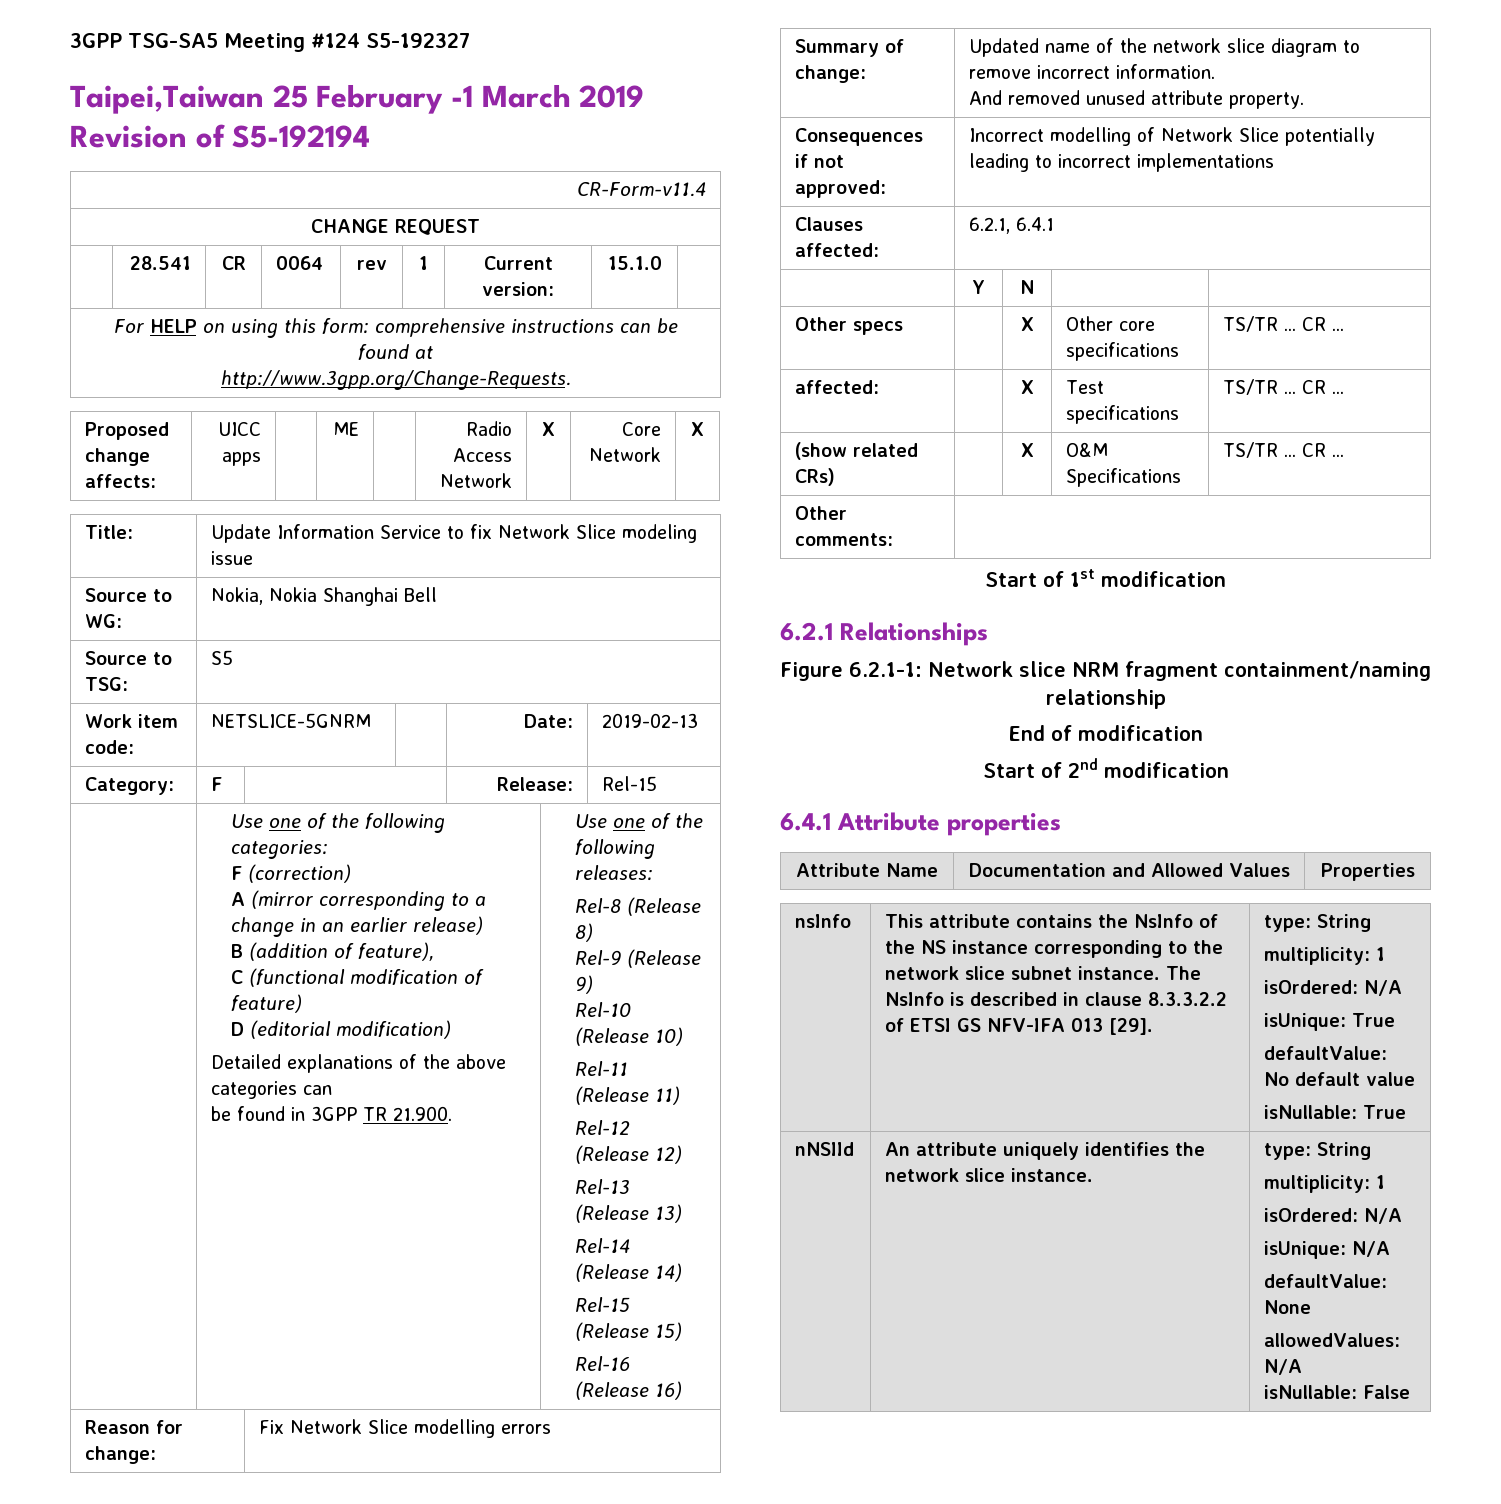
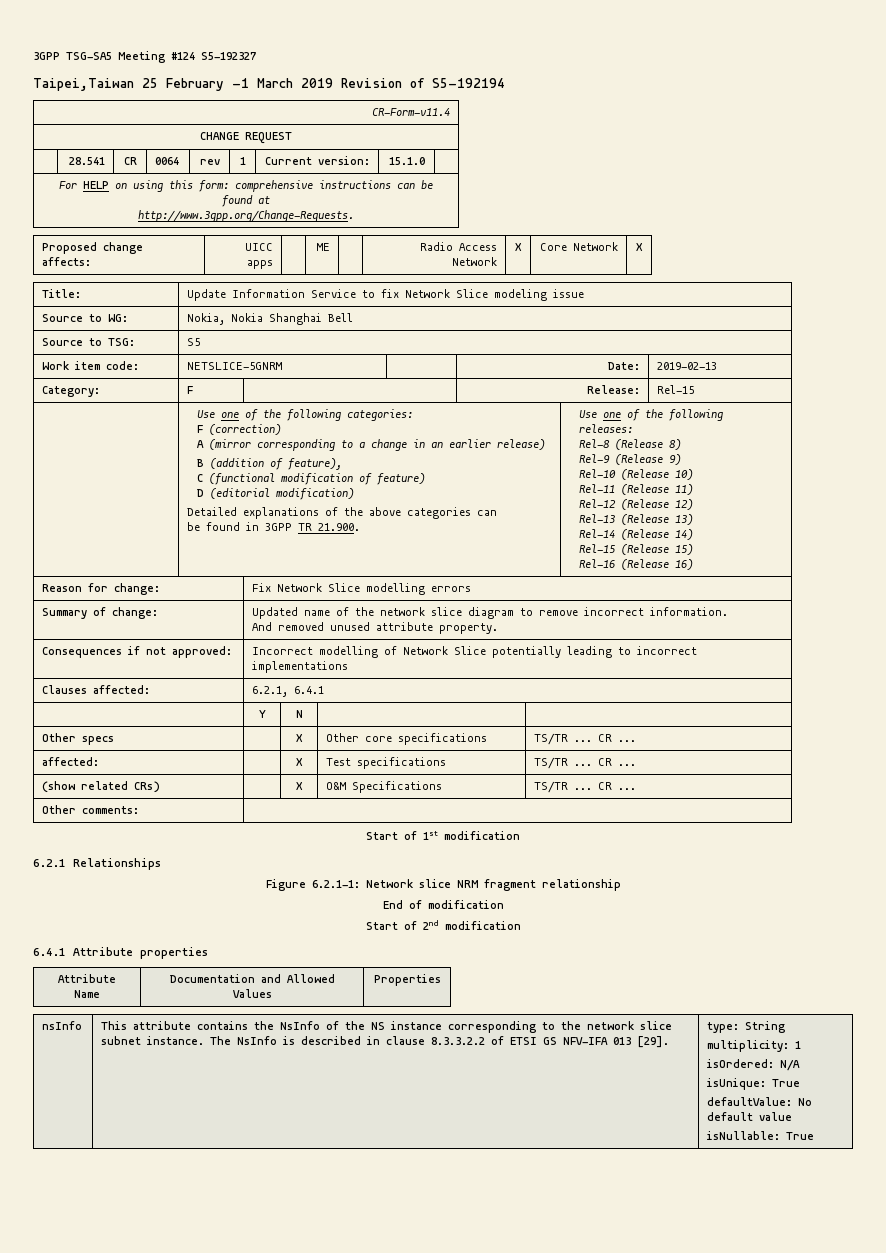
[1224,661,1431,681] containment/naming -> (536, 885) none
[795,1142,855,1156] [885,1142,1206,1160] [885,1168,1094,1182] [1264,1142,1372,1160] [1264,1175,1386,1193] [1264,1208,1403,1224] [1264,1241,1391,1259] [1264,1274,1388,1288] [1264,1300,1312,1314] [1264,1333,1401,1347] [1264,1359,1303,1375] [1264,1385,1411,1399] // nNSIId | An attribute uniquely identifies the network slice instance. | type: String // multiplicity: 1 // isOrdered: N/A // isUnique: N/A // defaultValue: None // allowedValues: N/A // isNullable: False -> (815, 1136) none

